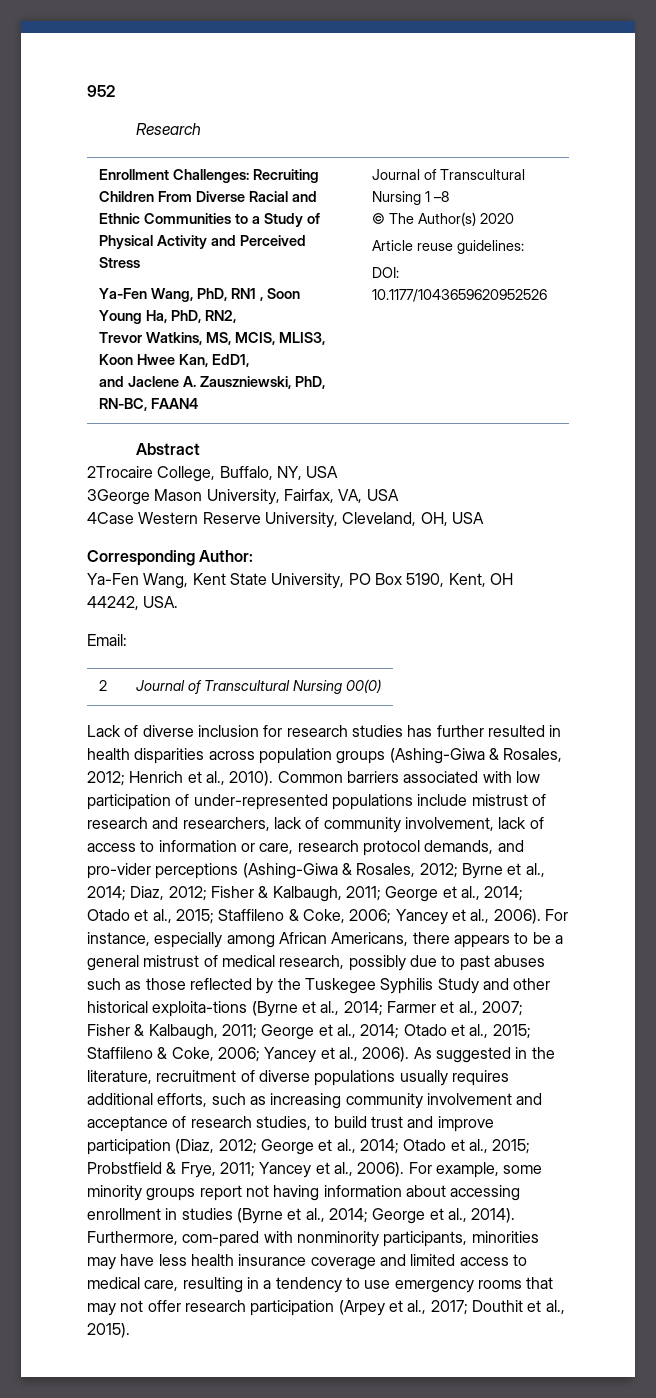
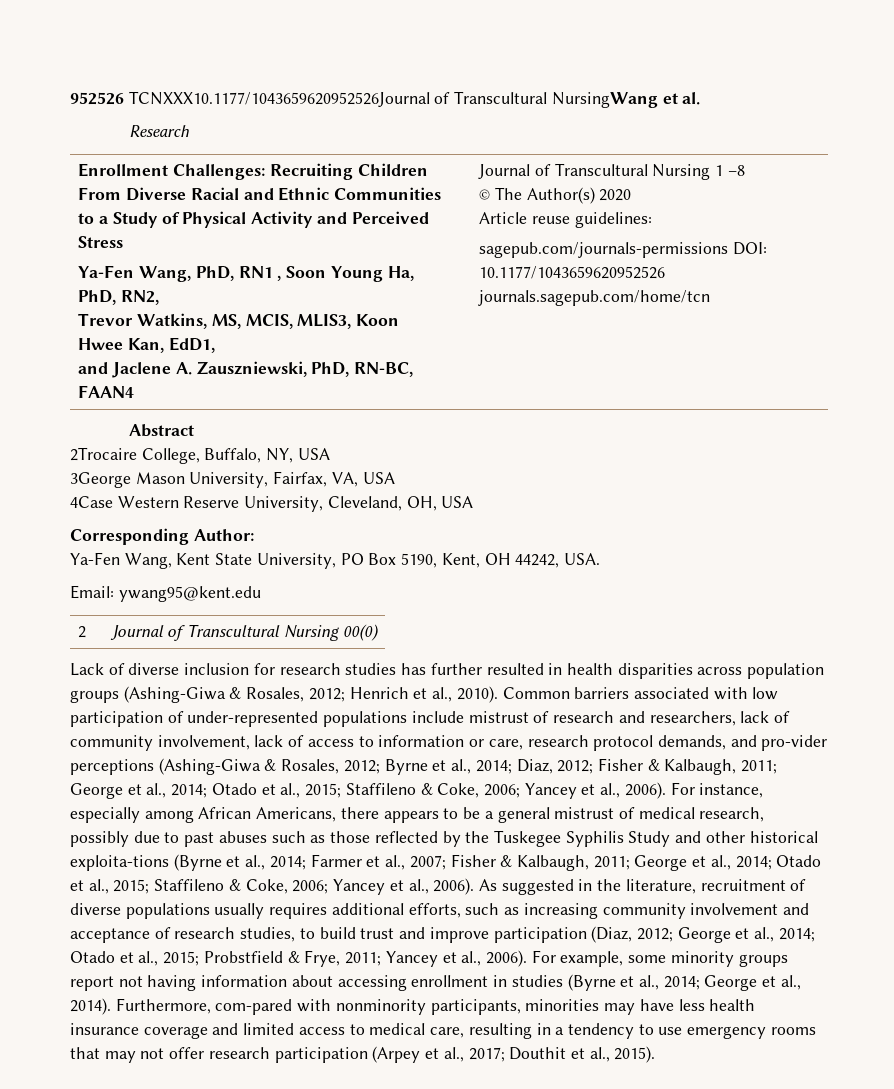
[87,85,115,97] 952 -> [70,91,701,108] 952526 TCNXXX10.1177/1043659620952526Journal of Transcultural NursingWang et al.
(525, 247) none -> [479,242,729,258] sagepub.com/journals-permissions
(548, 295) none -> [478,290,711,306] journals.sagepub.com/home/tcn
(127, 640) none -> [118,586,261,602] ywang95@kent.edu

